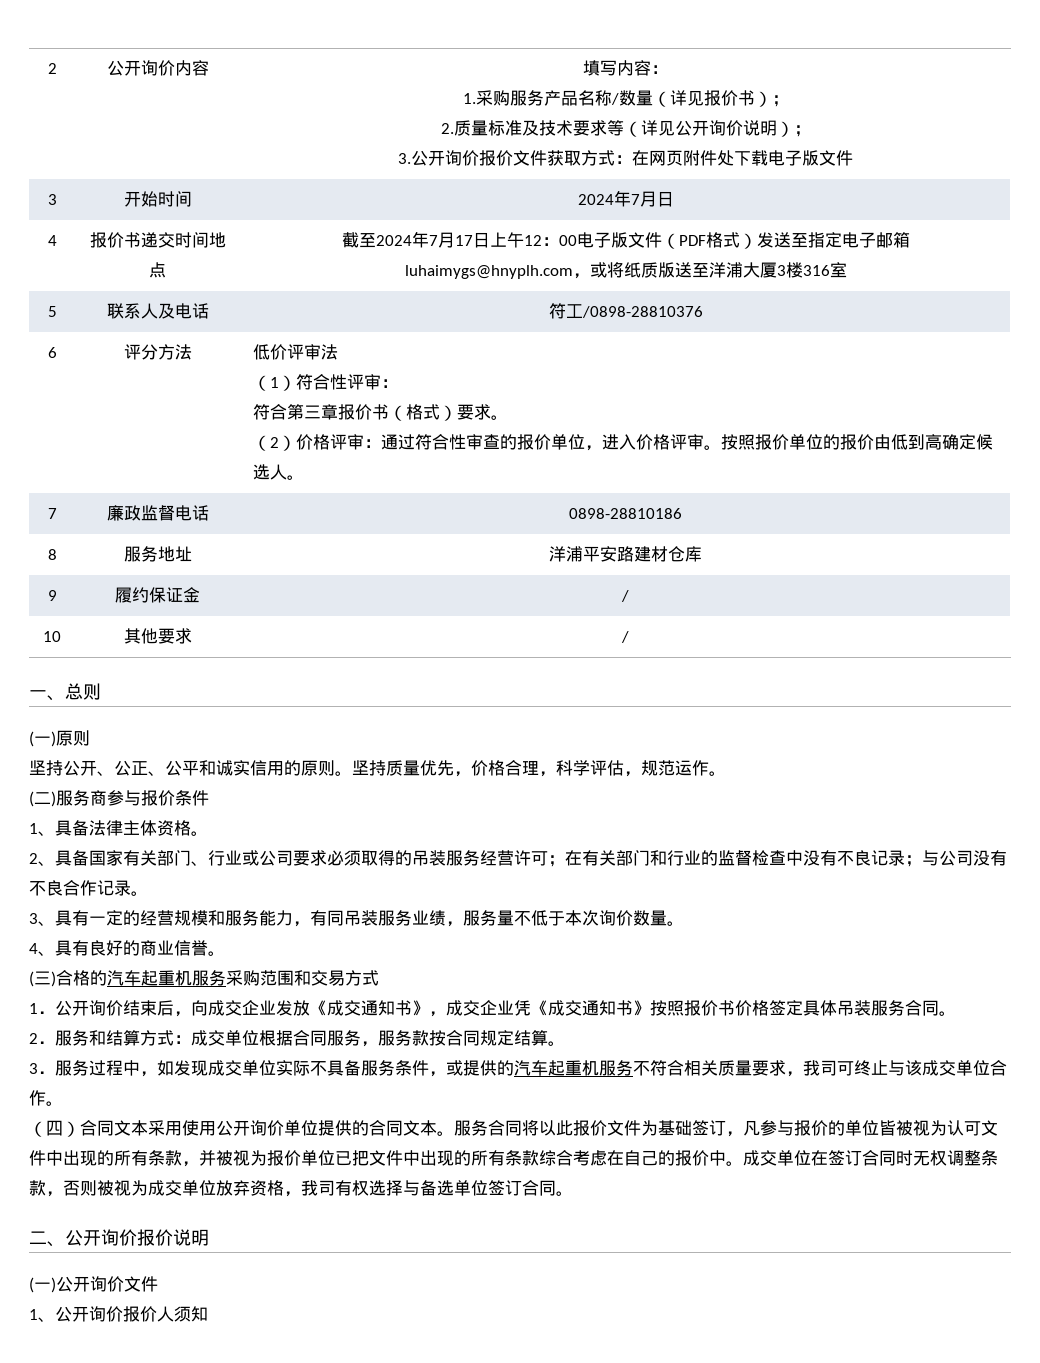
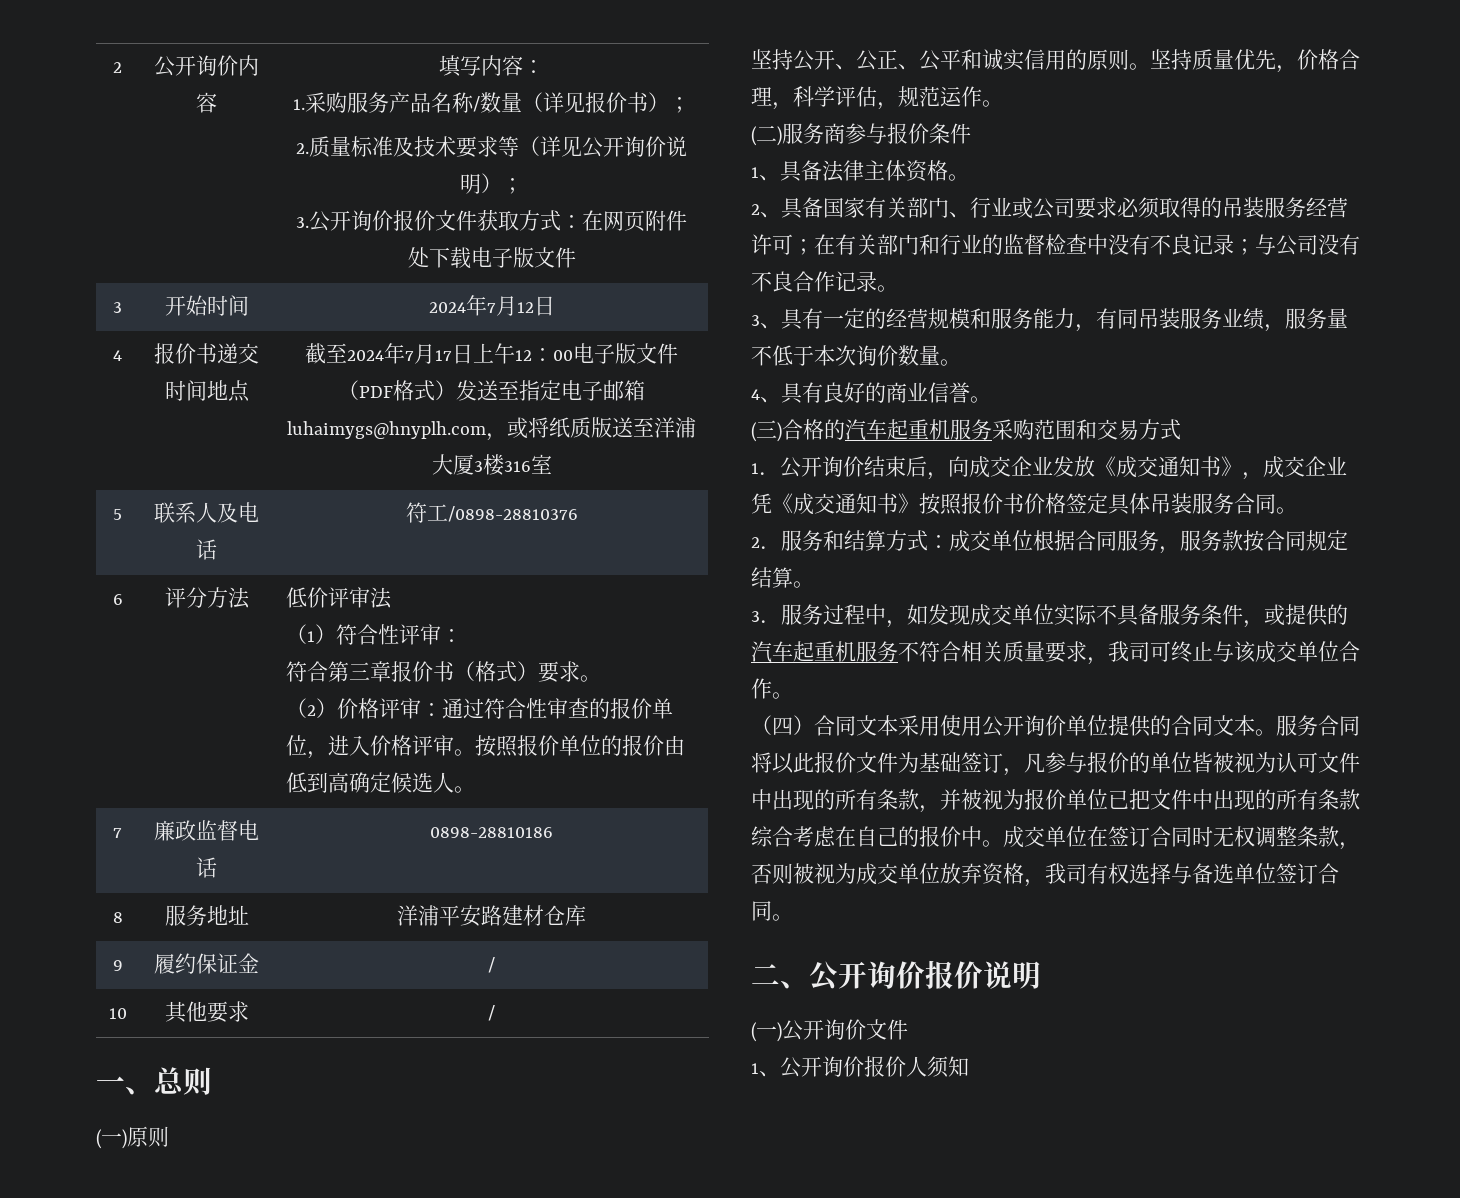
(657, 199) none -> [516,302,534,313] 12

